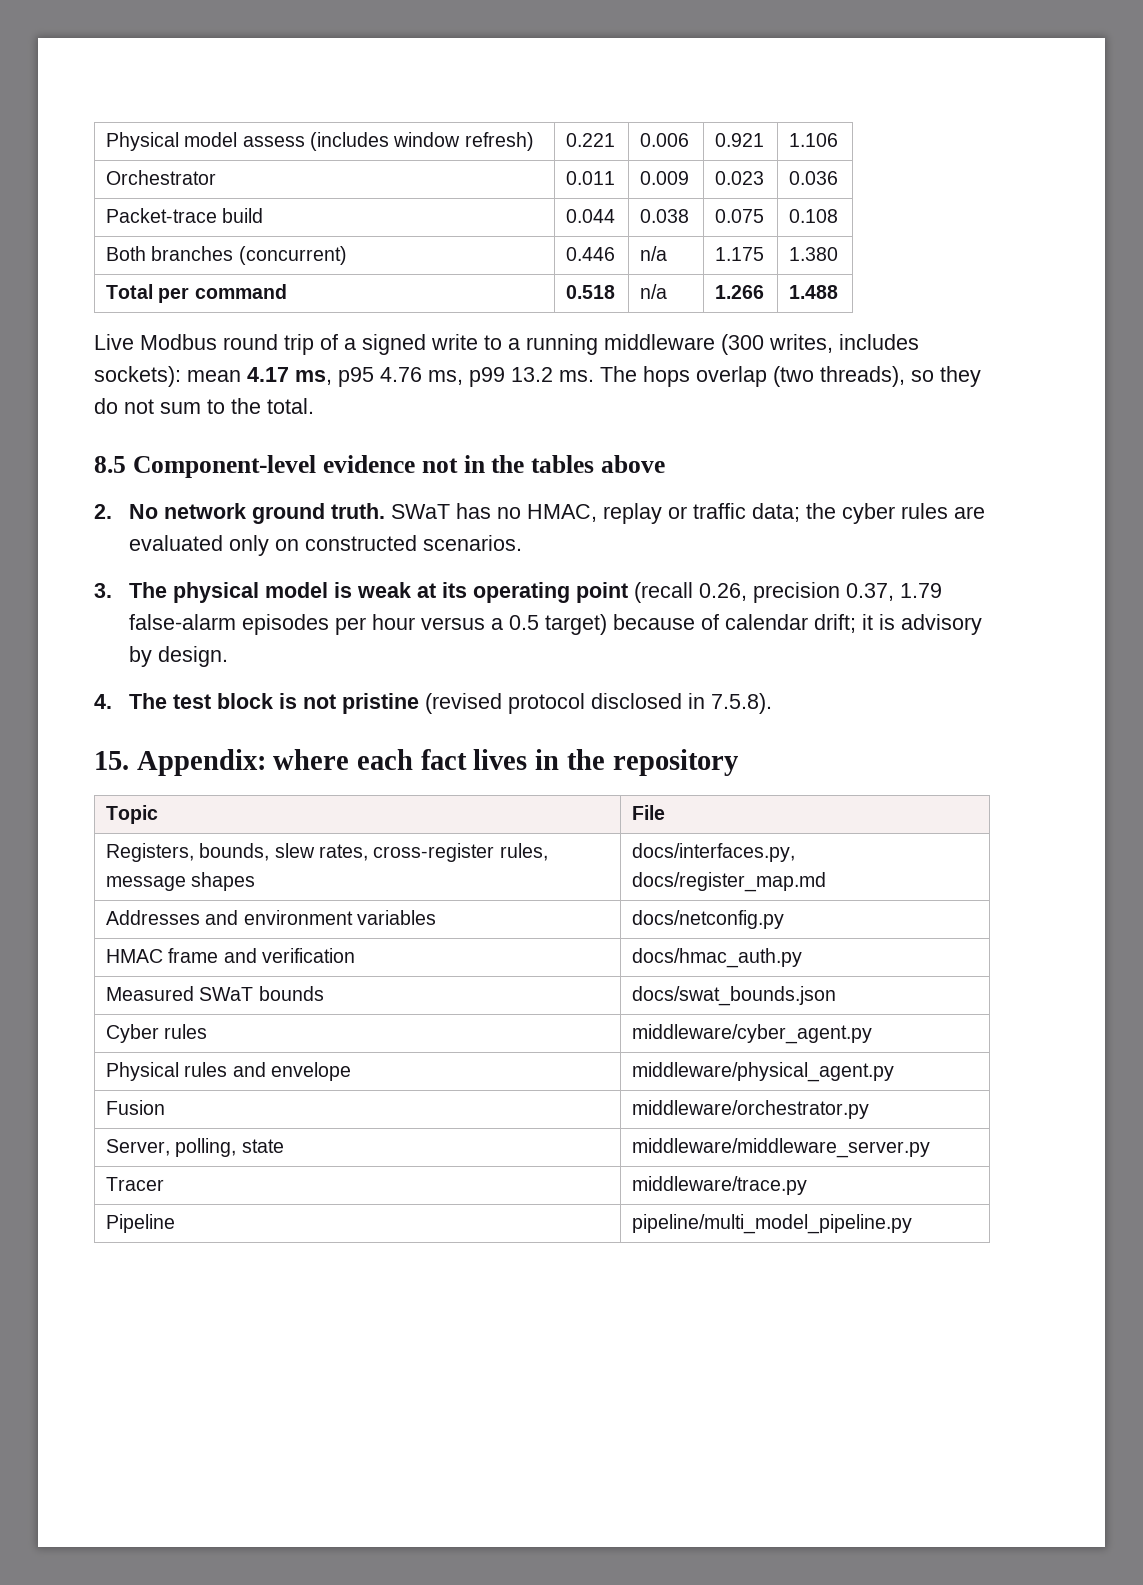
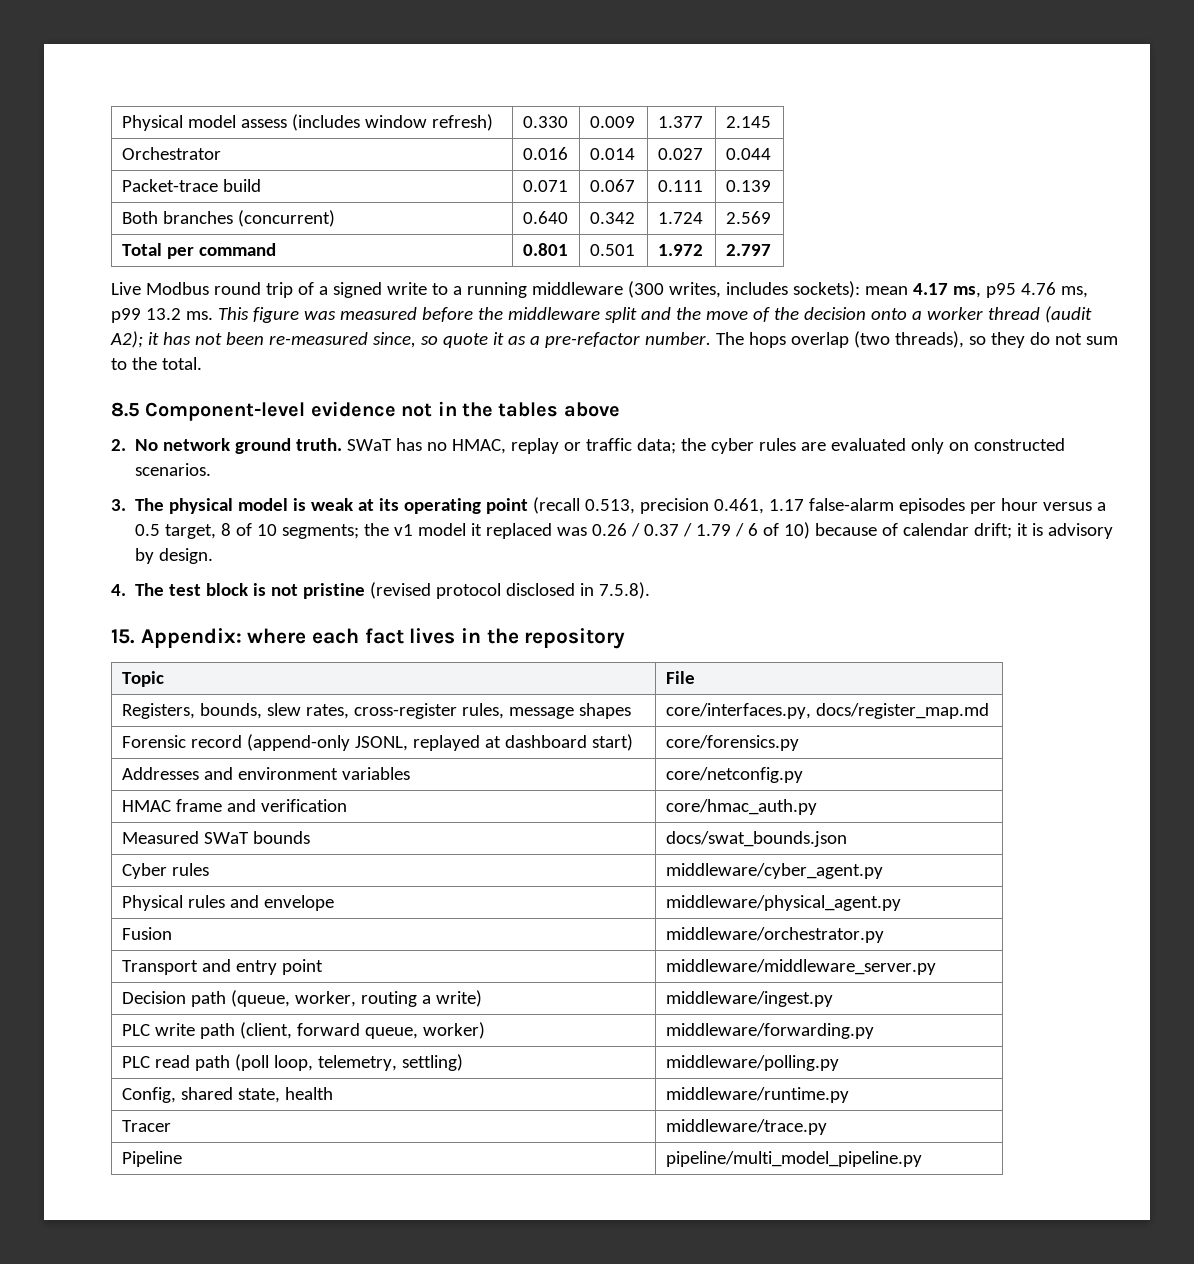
[566,133,616,147] [640,133,690,147] [715,133,765,147] [789,133,839,147] [106,170,217,185] [566,171,616,185] [640,171,690,185] [715,171,765,185] [789,171,839,185] [106,208,264,223] [566,209,616,223] [640,209,690,223] [715,209,765,223] [789,209,839,223] 0.221 | 0.006 | 0.921 | 1.106 // Orchestrator | 0.011 | 0.009 | 0.023 | 0.036 // Packet-trace build | 0.044 | 0.038 | 0.075 | 0.108 -> [522,116,568,128] [589,116,635,128] [657,116,703,128] [725,116,771,128] [121,147,221,160] [522,147,568,160] [589,148,635,160] [657,148,703,160] [725,148,771,160] [121,179,261,192] [522,180,568,192] [589,179,635,192] [657,180,703,192] [725,180,771,192] 0.330 | 0.009 | 1.377 | 2.145 // Orchestrator | 0.016 | 0.014 | 0.027 | 0.044 // Packet-trace build | 0.071 | 0.067 | 0.111 | 0.139
[566,247,616,261] [640,246,668,261] [715,247,765,261] [789,247,839,261] 0.446 | n/a | 1.175 | 1.380 -> [522,211,568,224] [589,212,635,224] [657,212,703,224] [725,211,771,224] 0.640 | 0.342 | 1.724 | 2.569
[566,285,616,299] [640,284,668,299] [715,285,765,299] [789,285,839,299] 0.518 | n/a | 1.266 | 1.488 -> [522,243,568,256] [589,244,635,256] [657,244,703,256] [725,244,771,256] 0.801 | 0.501 | 1.972 | 2.797
(594, 376) none -> [217,306,1092,323] [110,331,711,348] This figure was measured before the middleware split and the move of the decision onto a worker thread (audit A2); it has not been re-measured since, so quote it as a pre-refactor number.
[699,582,943,603] 0.26, precision 0.37, 1.79 -> [585,498,805,514] 0.513, precision 0.461, 1.17
[545,614,608,635] target) -> [165,522,811,539] target, 8 of 10 segments; the v1 model it replaced was 0.26 / 0.37 / 1.79 / 6 of 10)
[632,843,796,862] docs/interfaces.py, -> [665,703,811,719] core/interfaces.py,
(827, 882) none -> [121,734,633,751] [665,735,799,751] // Forensic record (append-only JSONL, replayed at dashboard start) | core/forensics.py
[632,910,785,929] docs/netconfig.py -> [665,767,803,783] core/netconfig.py
[632,948,803,968] docs/hmac_auth.py -> [665,799,817,815] core/hmac_auth.py
[106,1138,284,1157] [632,1138,931,1158] Server, polling, state | middleware/middleware_server.py -> [121,959,323,975] [665,959,936,975] [121,990,482,1007] [665,991,833,1007] [121,1022,485,1039] [665,1023,874,1039] [121,1054,463,1071] [665,1055,839,1071] [121,1087,333,1103] [665,1087,849,1103] Transport and entry point | middleware/middleware_server.py // Decision path (queue, worker, routing a write) | middleware/ingest.py // PLC write path (client, forward queue, worker) | middleware/forwarding.py // PLC read path (poll loop, telemetry, settling) | middleware/polling.py // Config, shared state, health | middleware/runtime.py

